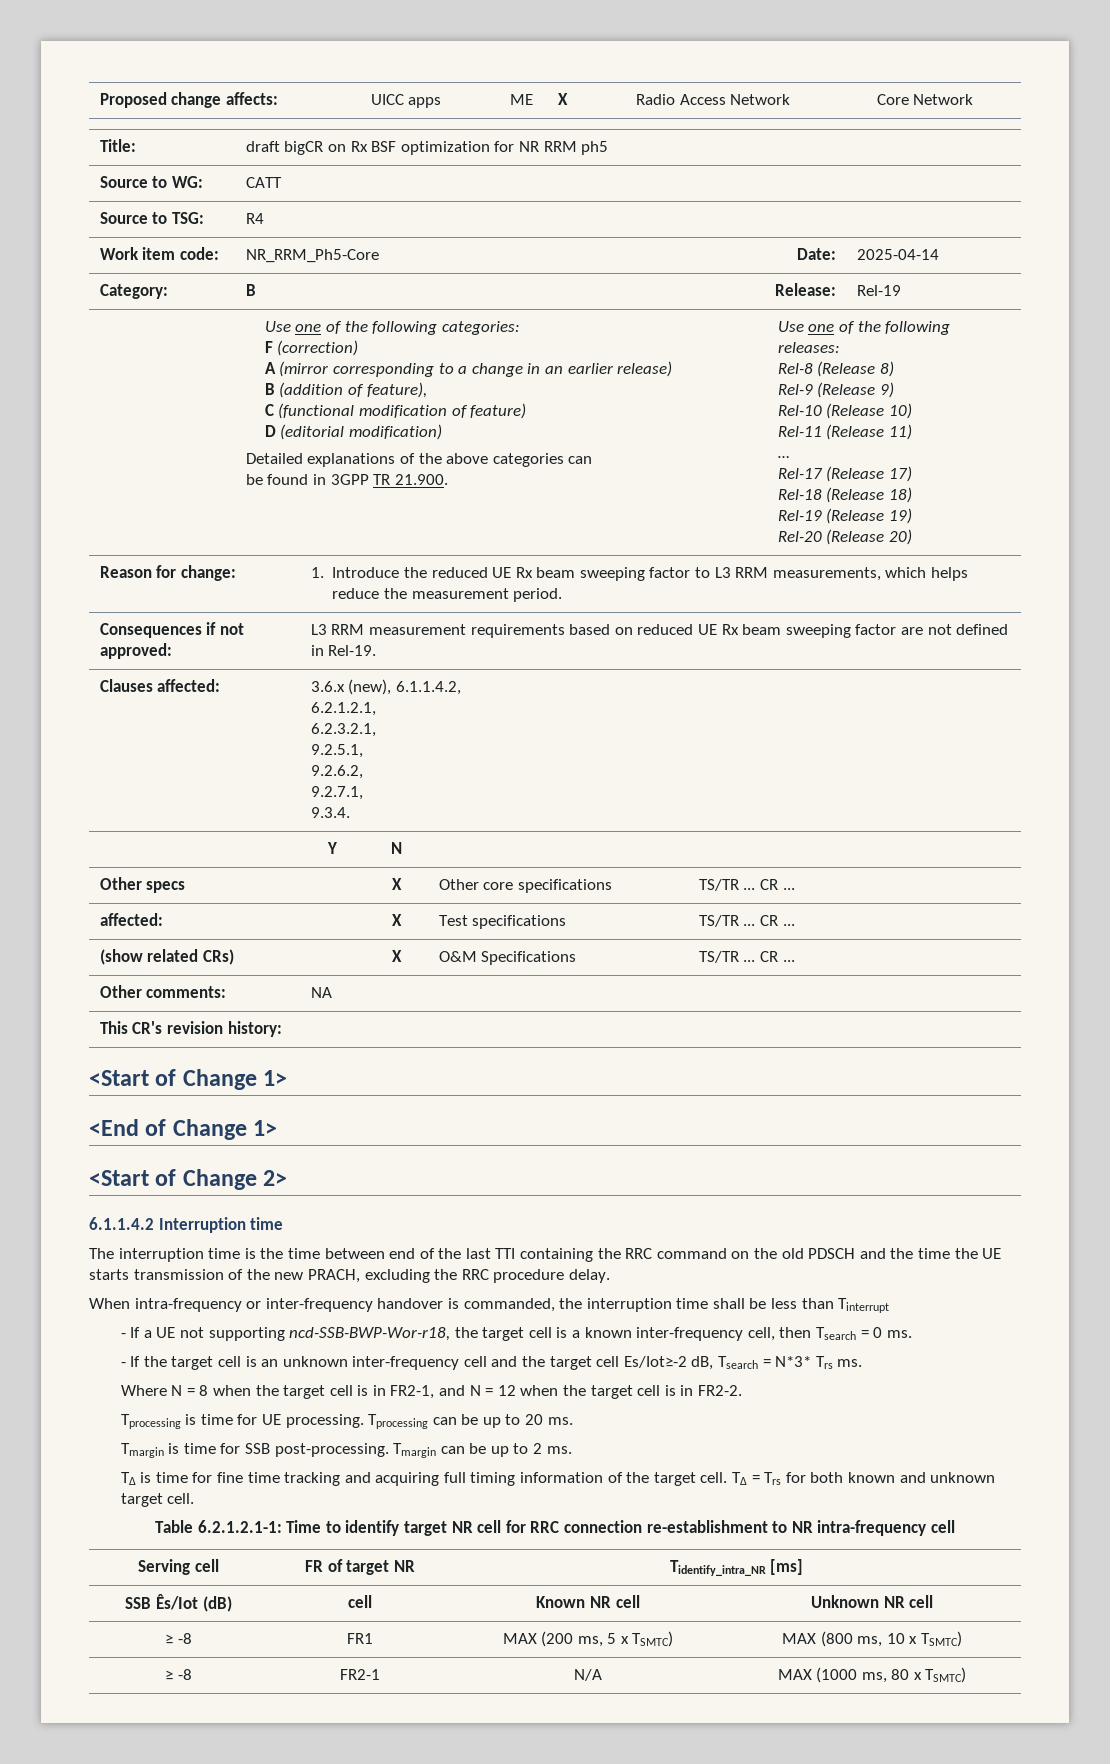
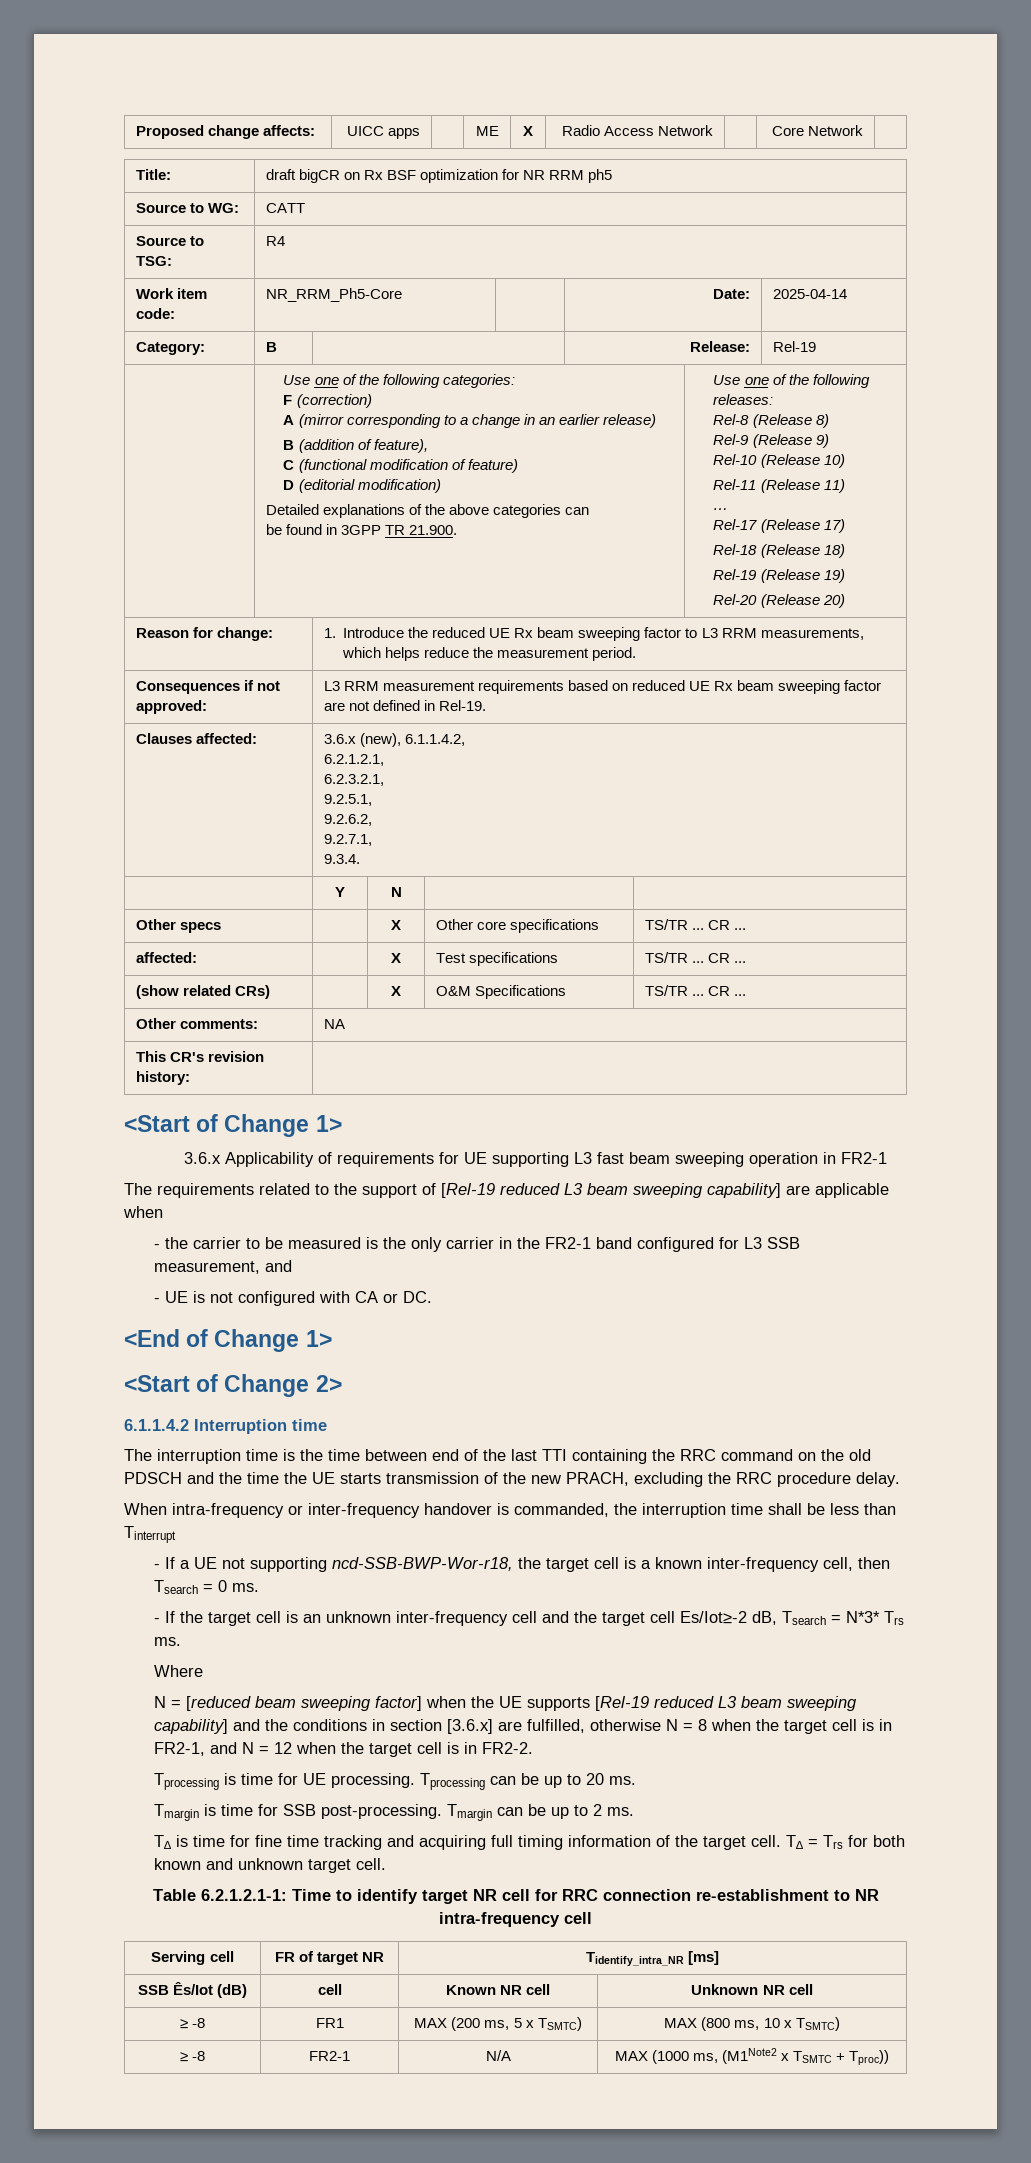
(288, 1078) none -> [183,1152,887,1167] [124,1183,889,1198] [123,1206,163,1218] [153,1237,800,1252] [153,1260,292,1274] [153,1291,432,1306] // 3.6.x Applicability of requirements for UE supporting L3 fast beam sweeping operation in FR2-1 // The requirements related to the support of [Rel-19 reduced L3 beam sweeping capability] are applicable when // - the carrier to be measured is the only carrier in the FR2-1 band configured for L3 SSB measurement, and // - UE is not configured with CA or DC.
(167, 1390) none -> [153,1696,857,1711] [153,1719,661,1734] // N = [reduced beam sweeping factor] when the UE supports [Rel-19 reduced L3 beam sweeping capability] and the conditions in section [3.6.x] are fulfilled, otherwise
[891,1667,967,1683] 80 x TSMTC) -> [721,2048,890,2065] (M1Note2 x TSMTC + Tproc))

